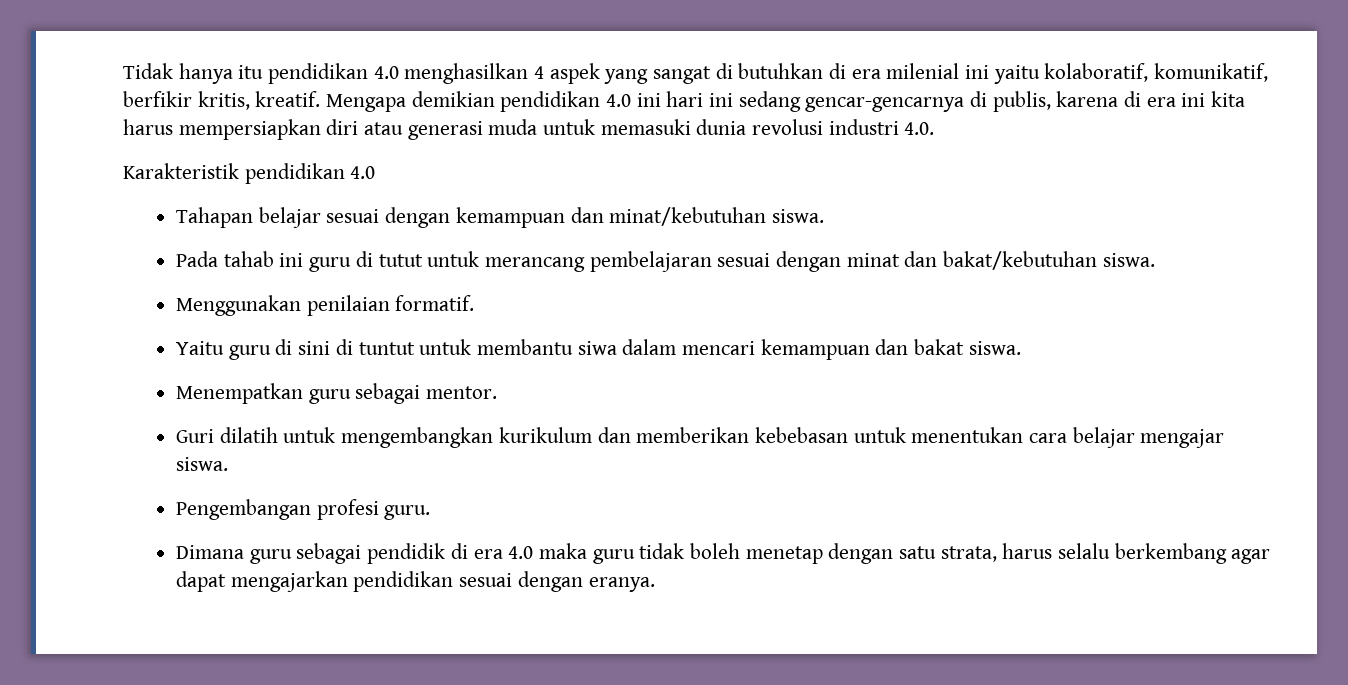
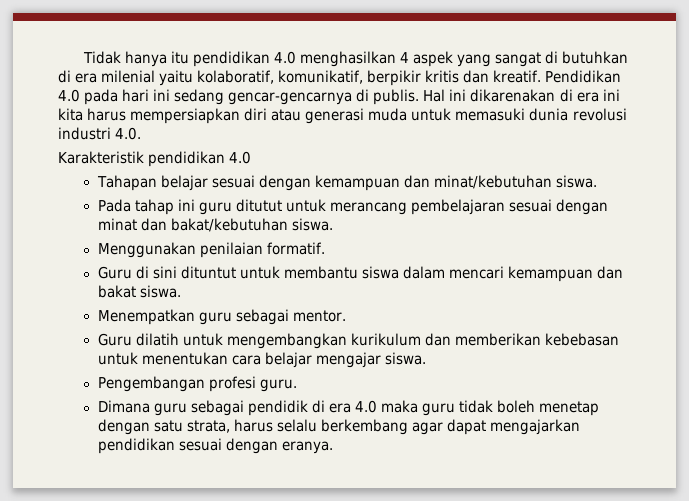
[965,65,990,79] ini -> (156, 76) none
[123,91,661,112] berfikir kritis, kreatif. Mengapa demikian pendidikan 4.0 ini -> [367,70,622,86] [58,89,119,105] berpikir kritis dan kreatif. Pendidikan 4.0 pada
[992,91,1119,112] publis, karena -> [373,89,556,105] publis. Hal ini dikarenakan
[223,251,274,267] tahab -> [134,199,174,215] tahap
[355,251,423,267] di tutut -> [236,199,283,212] ditutut
[176,339,415,360] Yaitu guru di sini di tuntut -> [97,266,236,279] Guru di sini dituntut
[577,341,617,355] siwa -> [362,266,400,279] siswa
[176,429,215,443] Guri -> [97,333,132,346] Guru

